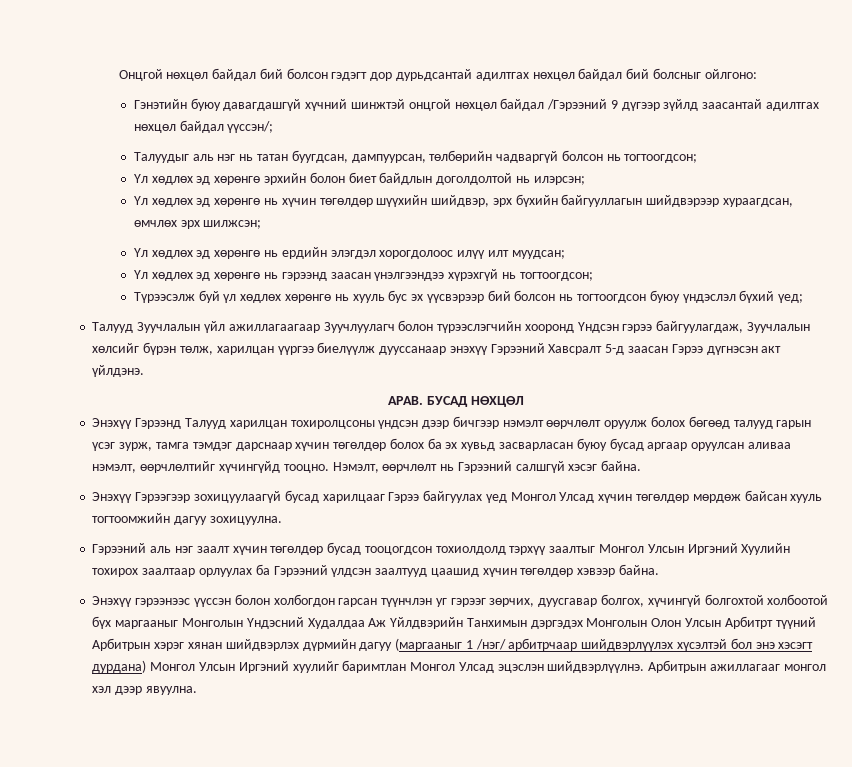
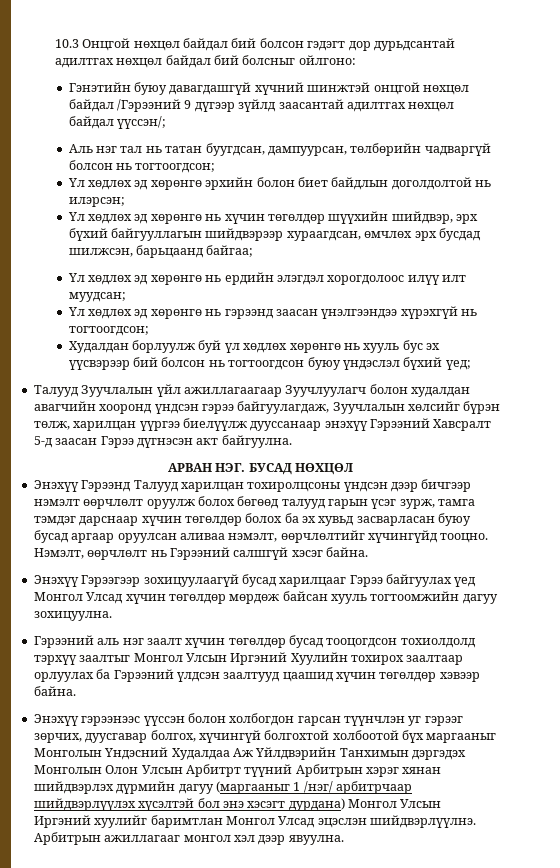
(118, 75) none -> [54,39,79,48] 10.3
[133,152,236,163] Талуудыг аль нэг -> [68,144,143,153] Аль нэг тал
[515,194,558,207] бүхийн -> [68,228,108,241] бүхий
[203,220,262,229] шилжсэн; -> [438,228,481,241] [68,245,254,258] бусдад шилжсэн, барьцаанд байгаа;
[133,292,195,303] Түрээсэлж -> [68,340,196,353] Худалдан борлуулж
[437,321,619,333] түрээслэгчийн хооронд Үндсэн -> [411,387,470,397] [33,401,199,414] худалдан авагчийн хооронд үндсэн
[92,365,145,377] [388,396,424,405] үйлдэнэ. // АРАВ. -> [221,435,292,448] [167,463,246,472] байгуулна. // АРВАН НЭГ.

